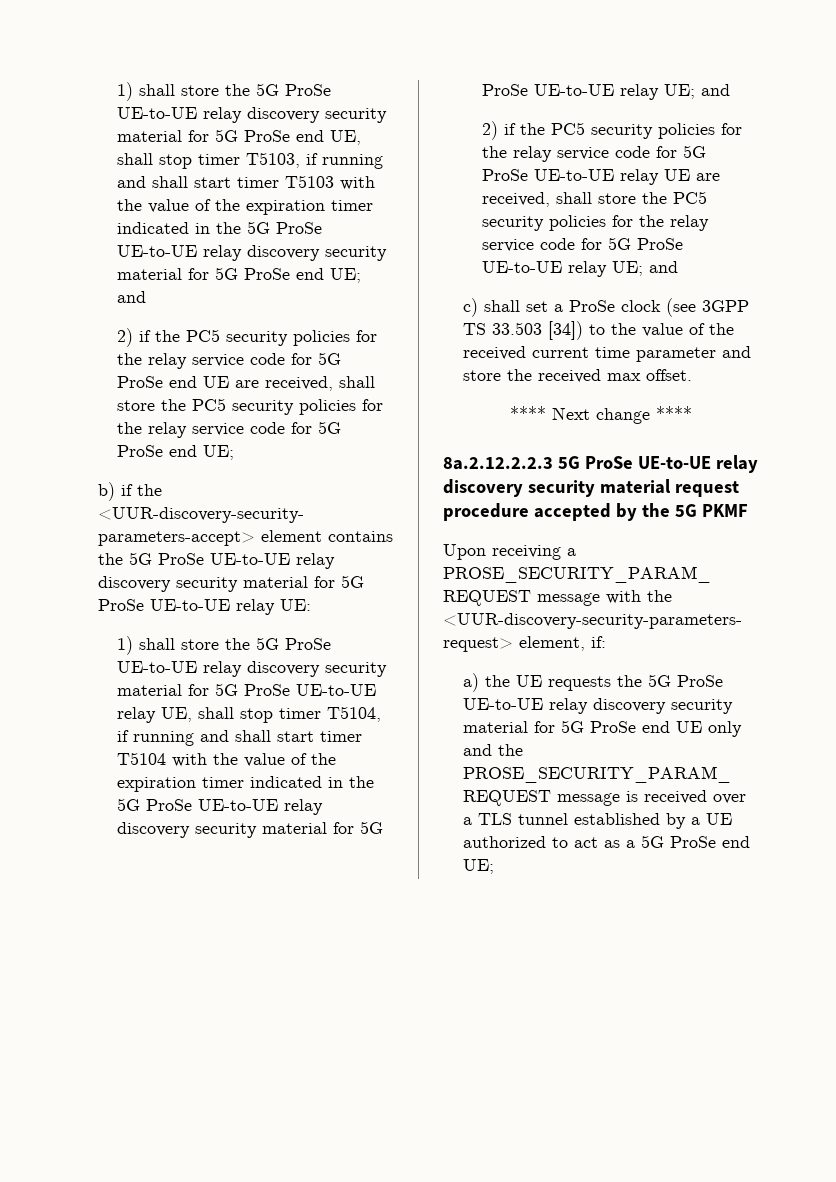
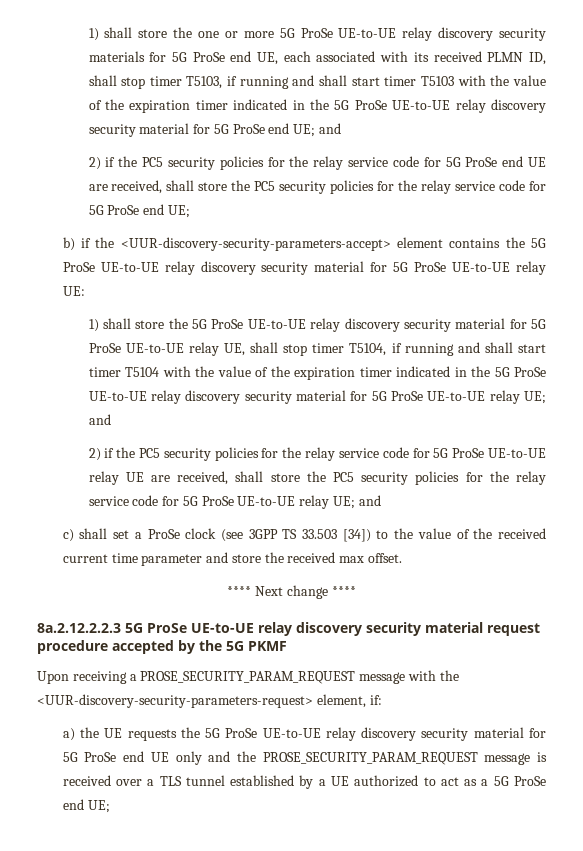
[117,82,332,101] [117,107,388,123] [117,130,183,142] 1) shall store the 5G ProSe UE-to-UE relay discovery security material -> [88,27,546,41] [88,51,145,62] 1) shall store the one or more 5G ProSe UE-to-UE relay discovery security materials
(362, 137) none -> [283,51,547,65] each associated with its received PLMN ID,

